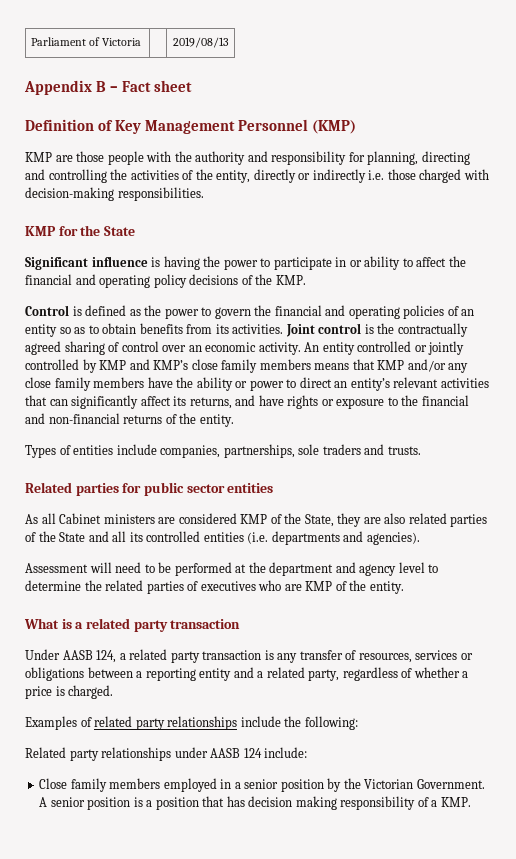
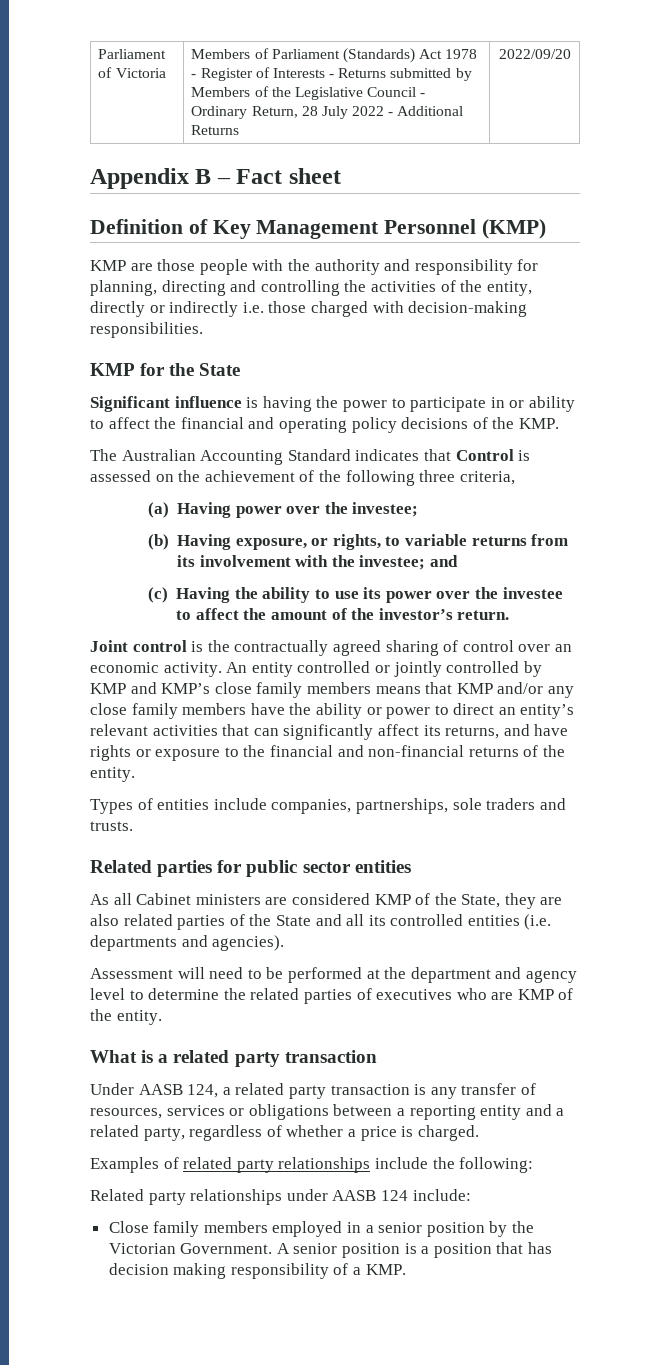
[172,37,229,48] | 2019/08/13 -> [191,48,478,63] [191,67,472,81] [191,86,426,100] [191,106,464,119] [191,125,240,135] [498,49,571,59] Members of Parliament (Standards) Act 1978 - Register of Interests - Returns submitted by Members of the Legislative Council - Ordinary Return, 28 July 2022 - Additional Returns | 2022/09/20
[25,305,475,319] [25,323,284,337] Control is defined as the power to govern the financial and operating policies of an entity so as to obtain benefits from its activities. -> [90,449,531,465] [90,470,515,486] [147,502,419,518] [147,534,569,550] [176,555,458,570] [147,587,563,603] [176,608,510,620] The Australian Accounting Standard indicates that Control is assessed on the achievement of the following three criteria, // (a) Having power over the investee; // (b) Having exposure, or rights, to variable returns from its involvement with the investee; and // (c) Having the ability to use its power over the investee to affect the amount of the investor’s return. //

